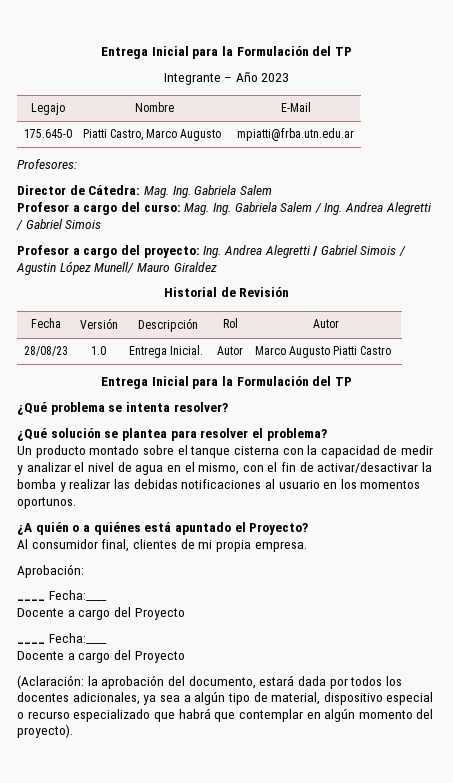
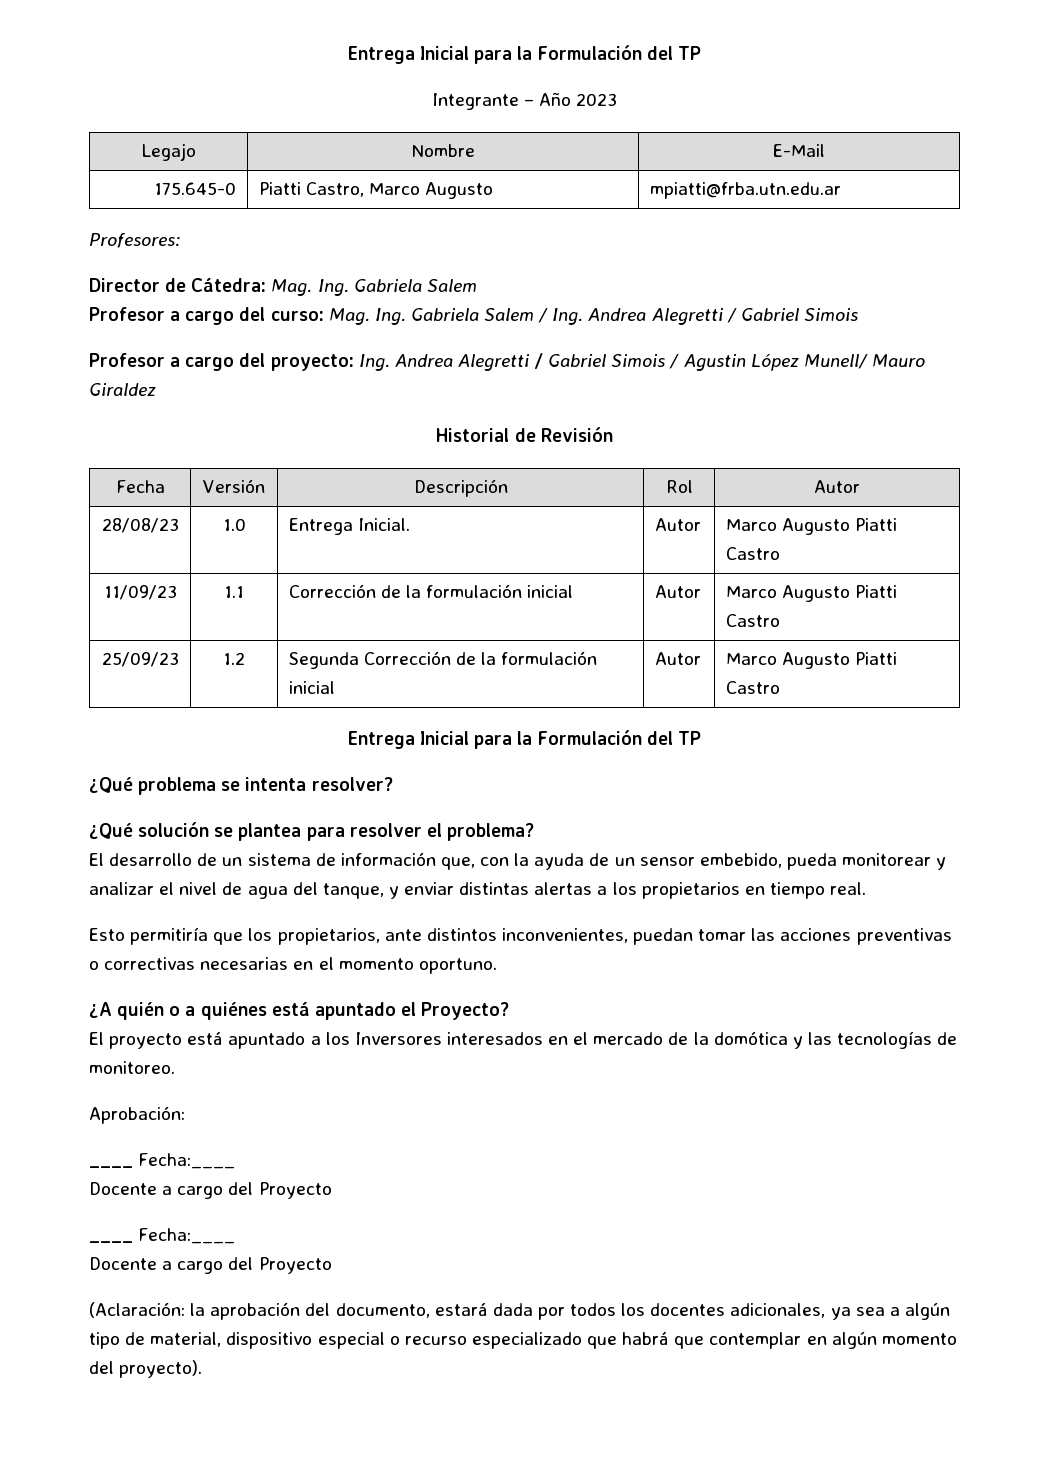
(392, 350) none -> [103,585,177,600] [224,586,244,598] [288,584,574,598] [654,585,701,598] [725,585,898,602] [725,614,780,627] [101,652,179,667] [223,652,245,665] [288,651,598,669] [288,681,335,694] [654,652,701,665] [725,652,898,669] [725,681,780,694] // 11/09/23 | 1.1 | Corrección de la formulación inicial | Autor | Marco Augusto Piatti Castro // 25/09/23 | 1.2 | Segunda Corrección de la formulación inicial | Autor | Marco Augusto Piatti Castro
[17,445,434,458] Un producto montado sobre el tanque cisterna con la capacidad de medir -> [89,852,932,870] El desarrollo de un sistema de información que, con la ayuda de un sensor embebido, pueda monitorear
[166,462,433,475] [17,479,421,492] [17,497,76,509] en el mismo, con el fin de activar/desactivar la bomba y realizar las debidas notificaciones al usuario en los momentos oportunos. -> [292,882,867,899] [89,927,952,945] [89,957,497,974] del tanque, y enviar distintas alertas a los propietarios en tiempo real. // Esto permitiría que los propietarios, ante distintos inconvenientes, puedan tomar las acciones preventivas o correctivas necesarias en el momento oportuno.
[17,539,307,552] Al consumidor final, clientes de mi propia empresa. -> [89,1031,958,1049] [89,1061,175,1074] El proyecto está apuntado a los Inversores interesados en el mercado de la domótica y las tecnologías de monitoreo.

